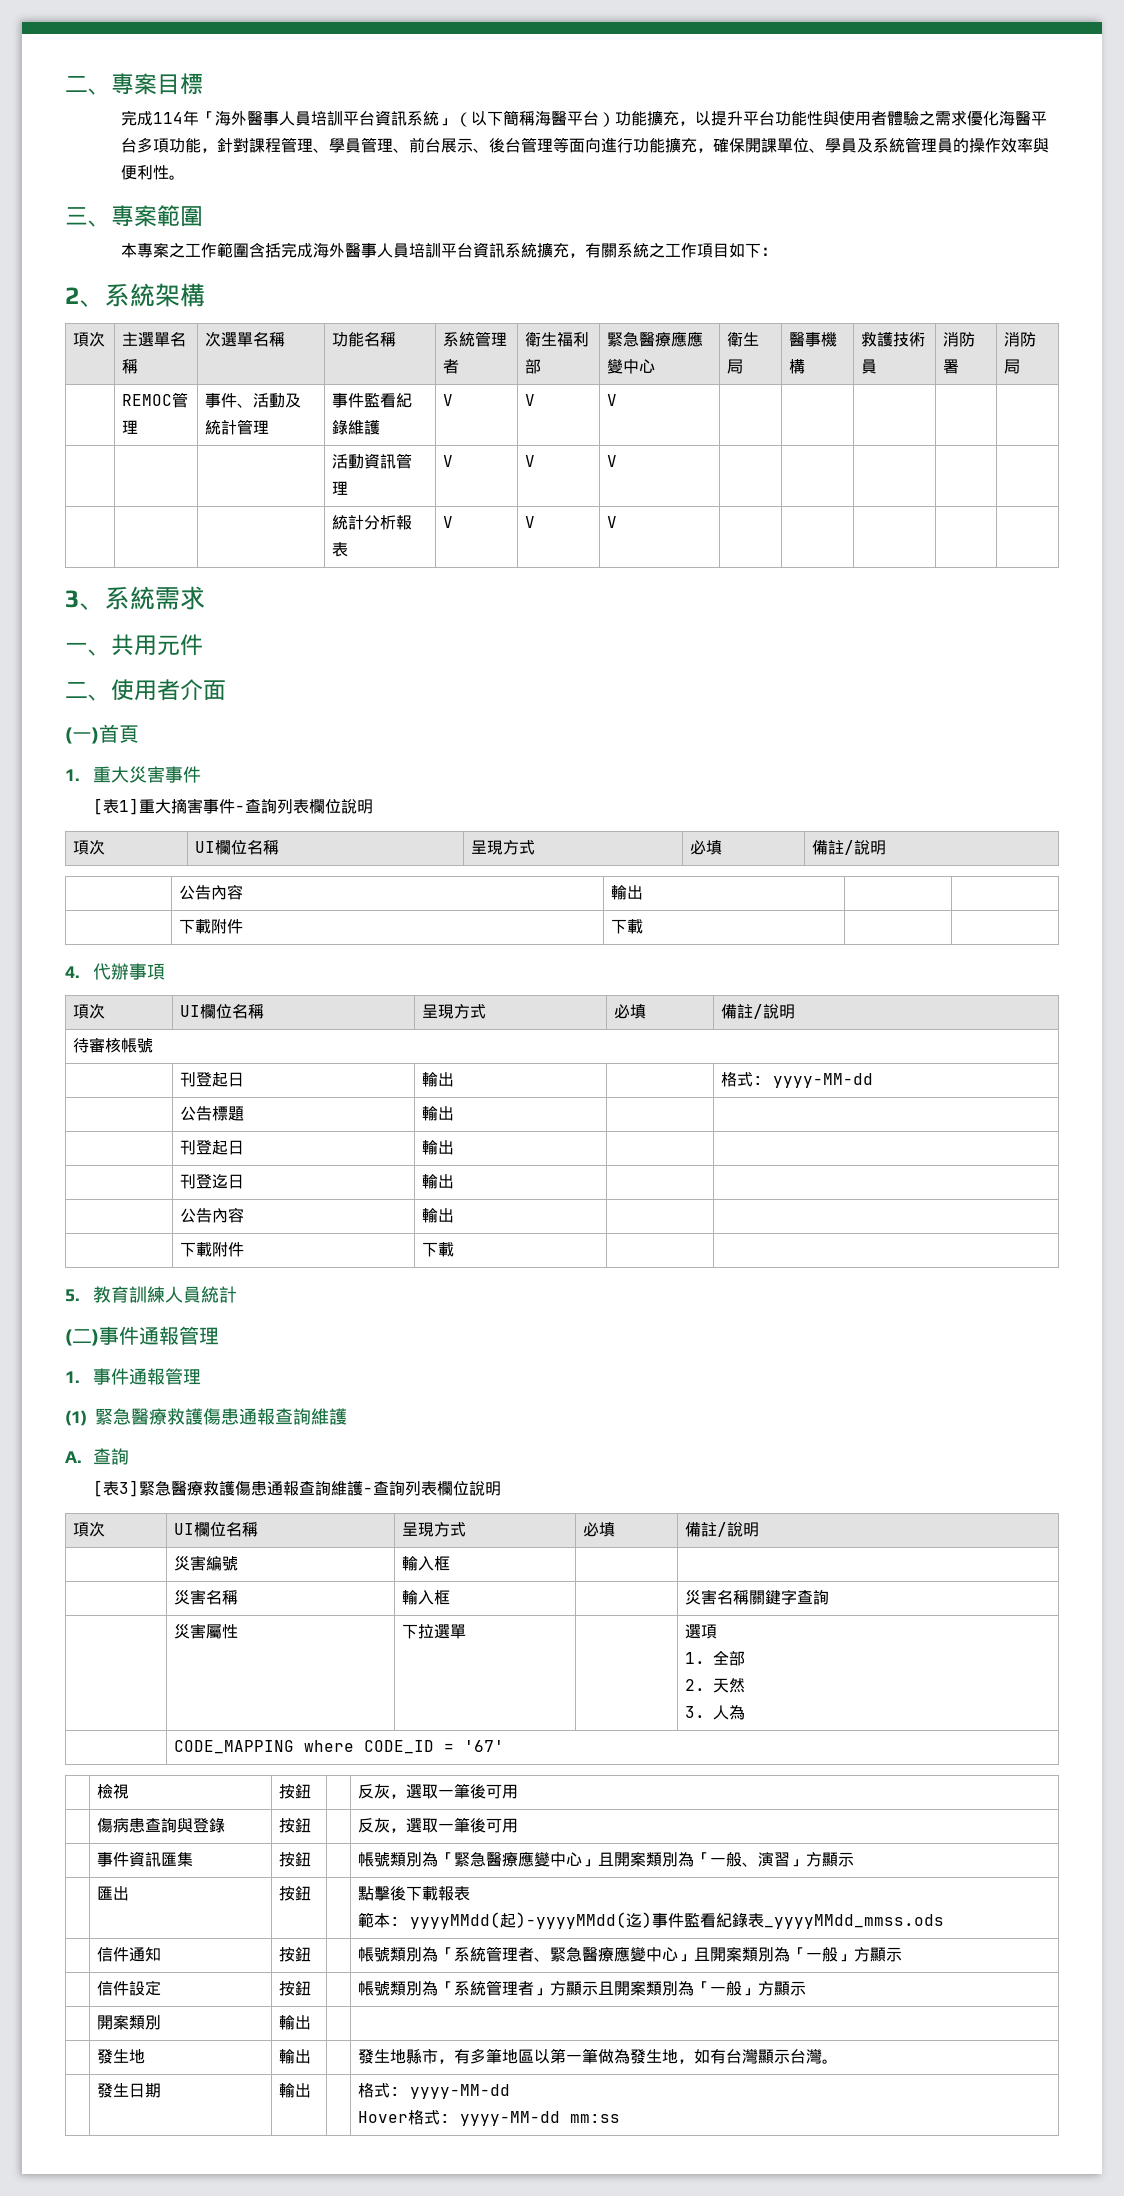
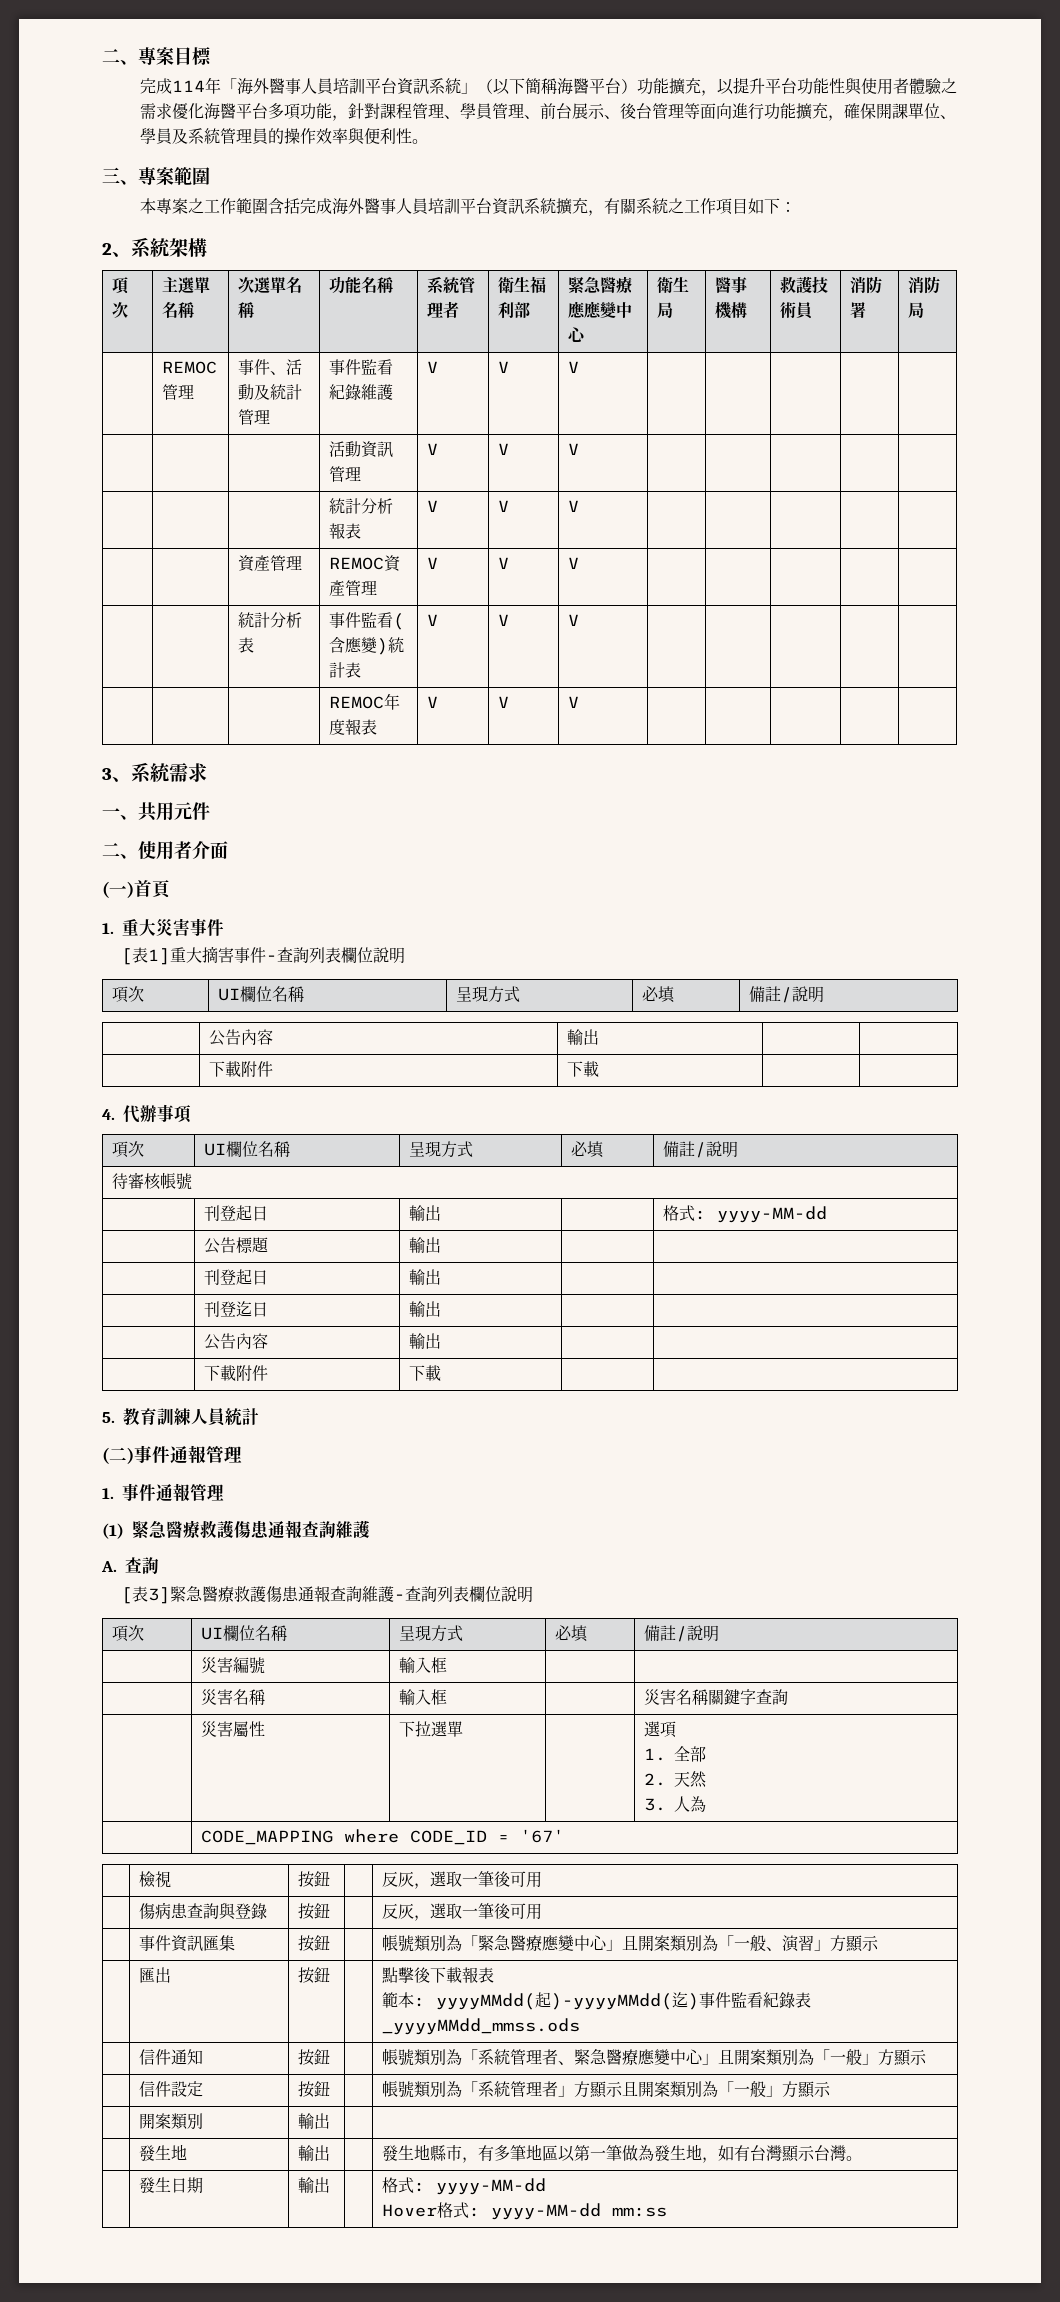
(618, 522) none -> [237,555,302,572] [328,555,401,572] [328,580,377,596] [426,557,438,569] [497,557,509,569] [567,557,579,569] [237,612,302,628] [237,637,254,653] [328,612,404,630] [328,637,404,655] [328,662,361,678] [426,614,438,626] [497,614,509,626] [567,614,579,626] [328,693,400,710] [328,719,377,735] [426,696,438,708] [497,696,509,708] [567,696,579,708] // | | 資產管理 | REMOC資產管理 | V | V | V | | | | | // | | 統計分析表 | 事件監看(含應變)統計表 | V | V | V | | | | | // | | | REMOC年度報表 | V | V | V | | | | |

